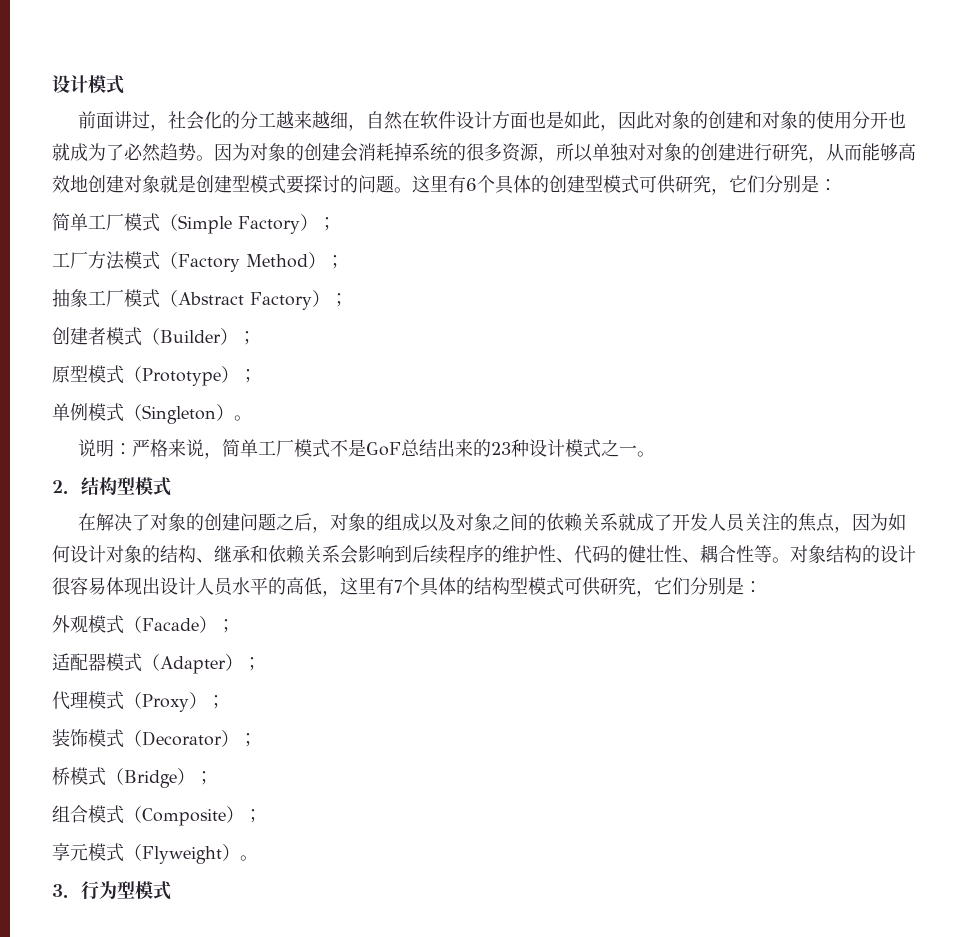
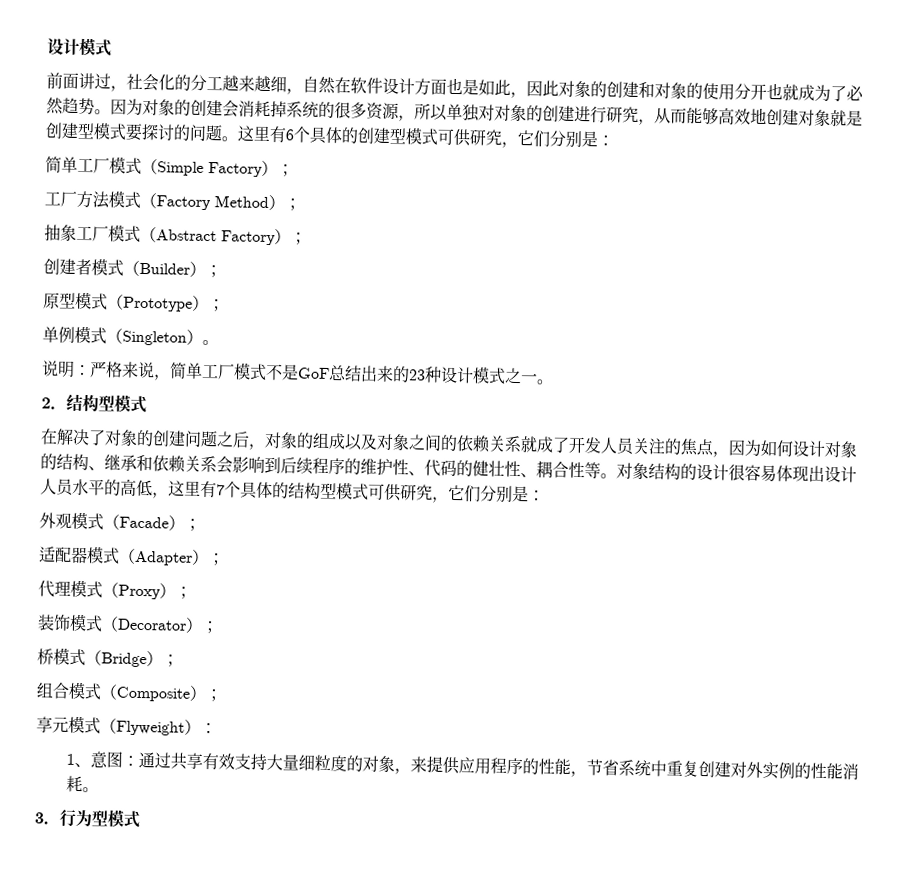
(240, 852) none -> [200,722,217,734] [65,751,859,780] [65,775,83,793] ： // 1、意图：通过共享有效支持大量细粒度的对象，来提供应用程序的性能，节省系统中重复创建对外实例的性能消耗

